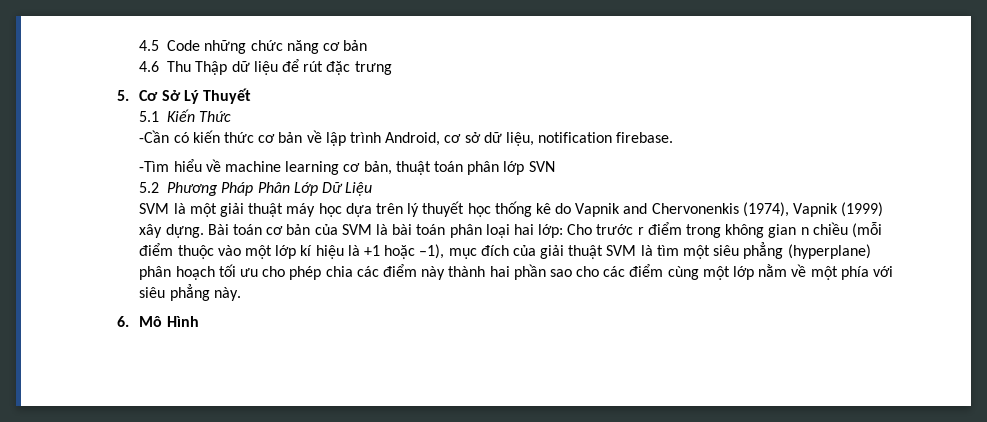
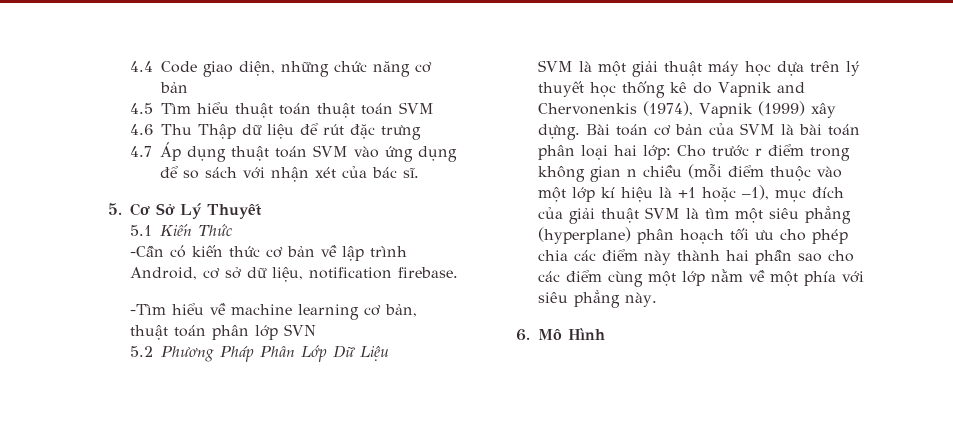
[139,40,201,51] 4.5 Code -> [129,61,275,77] 4.4 Code giao diện,
(368, 45) none -> [129,102,434,118] // 4.5 Tìm hiểu thuật toán thuật toán SVM
(392, 68) none -> [129,142,457,162] [159,166,419,182] // 4.7 Áp dụng thuật toán SVM vào ứng dụng để so sách với nhận xét của bác sĩ.

